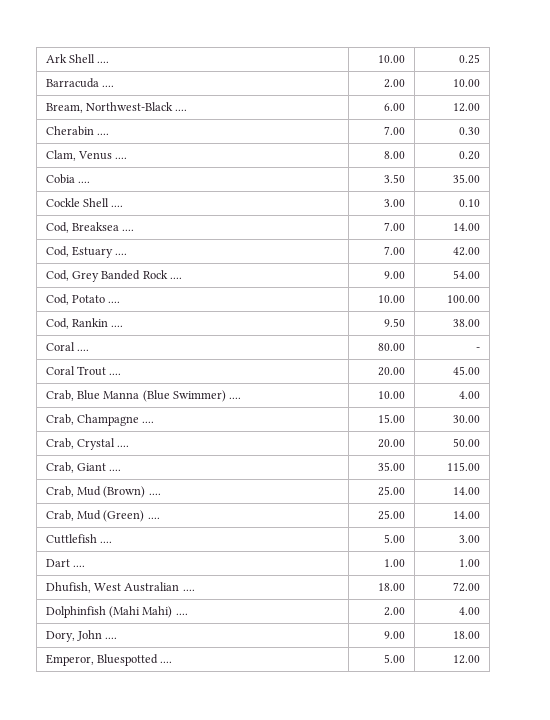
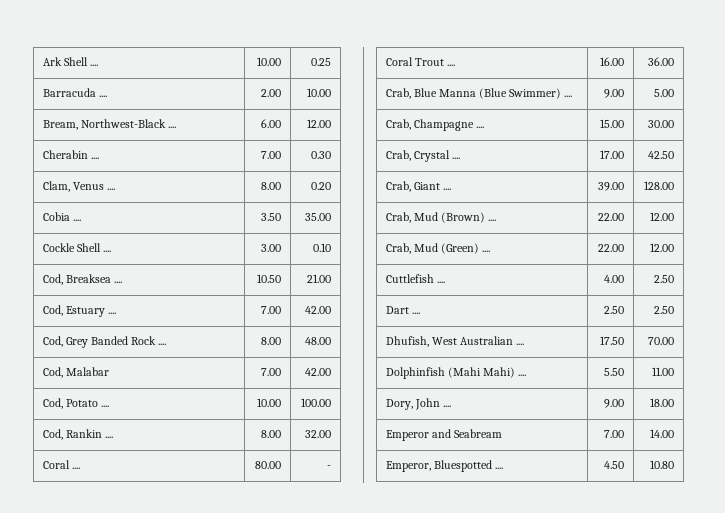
[384,222,406,231] [453,223,481,231] 7.00 | 14.00 -> [257,274,282,283] [307,274,332,283] 10.50 | 21.00
[384,271,406,279] [453,270,481,279] 9.00 | 54.00 -> [261,337,282,345] [305,337,332,345] [42,367,109,378] [261,368,282,376] [305,368,332,376] 8.00 | 48.00 // Cod, Malabar | 7.00 | 42.00
[384,318,406,327] [453,319,481,327] 9.50 | 38.00 -> [261,430,282,438] [305,430,332,438] 8.00 | 32.00
[378,367,406,376] [453,366,481,375] 20.00 | 45.00 -> [600,57,625,66] [648,57,675,66] 16.00 | 36.00
[378,391,406,399] [459,391,481,399] 10.00 | 4.00 -> [604,89,625,98] [654,89,675,97] 9.00 | 5.00
[378,439,406,448] [453,438,481,447] 20.00 | 50.00 -> [600,150,625,159] [648,151,675,159] 17.00 | 42.50
[378,462,406,471] [447,462,481,471] 35.00 | 115.00 -> [598,182,625,191] [644,181,675,190] 39.00 | 128.00
[378,486,406,496] [453,487,481,495] 25.00 | 14.00 -> [598,213,625,221] [650,212,675,221] 22.00 | 12.00
[378,510,406,520] [453,511,481,519] 25.00 | 14.00 -> [598,244,625,252] [650,243,675,252] 22.00 | 12.00
[384,534,406,543] [459,535,481,543] 5.00 | 3.00 -> [604,275,625,283] [654,275,675,283] 4.00 | 2.50
[384,559,406,567] [459,559,481,567] 1.00 | 1.00 -> [604,306,625,314] [654,306,675,314] 2.50 | 2.50
[378,583,406,591] [453,582,481,592] 18.00 | 72.00 -> [600,336,625,345] [648,337,675,345] 17.50 | 70.00
[384,607,406,616] [459,607,481,615] 2.00 | 4.00 -> [604,368,625,376] [652,367,675,376] 5.50 | 11.00
(481, 635) none -> [385,429,502,441] [604,430,625,438] [650,429,675,438] // Emperor and Seabream | 7.00 | 14.00
[384,654,406,663] [453,655,481,664] 5.00 | 12.00 -> [604,461,625,469] [650,460,675,469] 4.50 | 10.80

